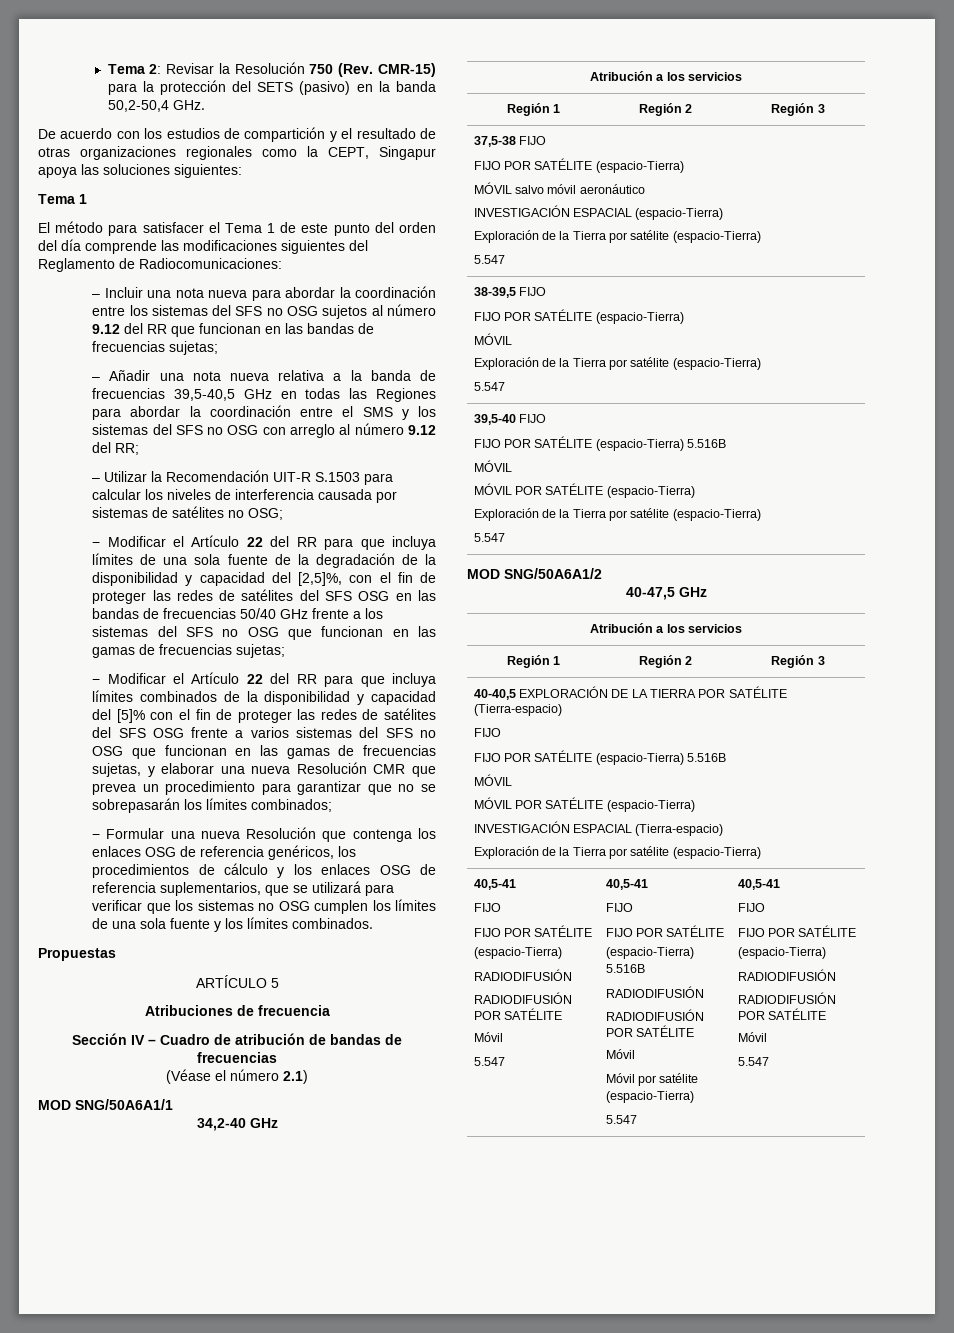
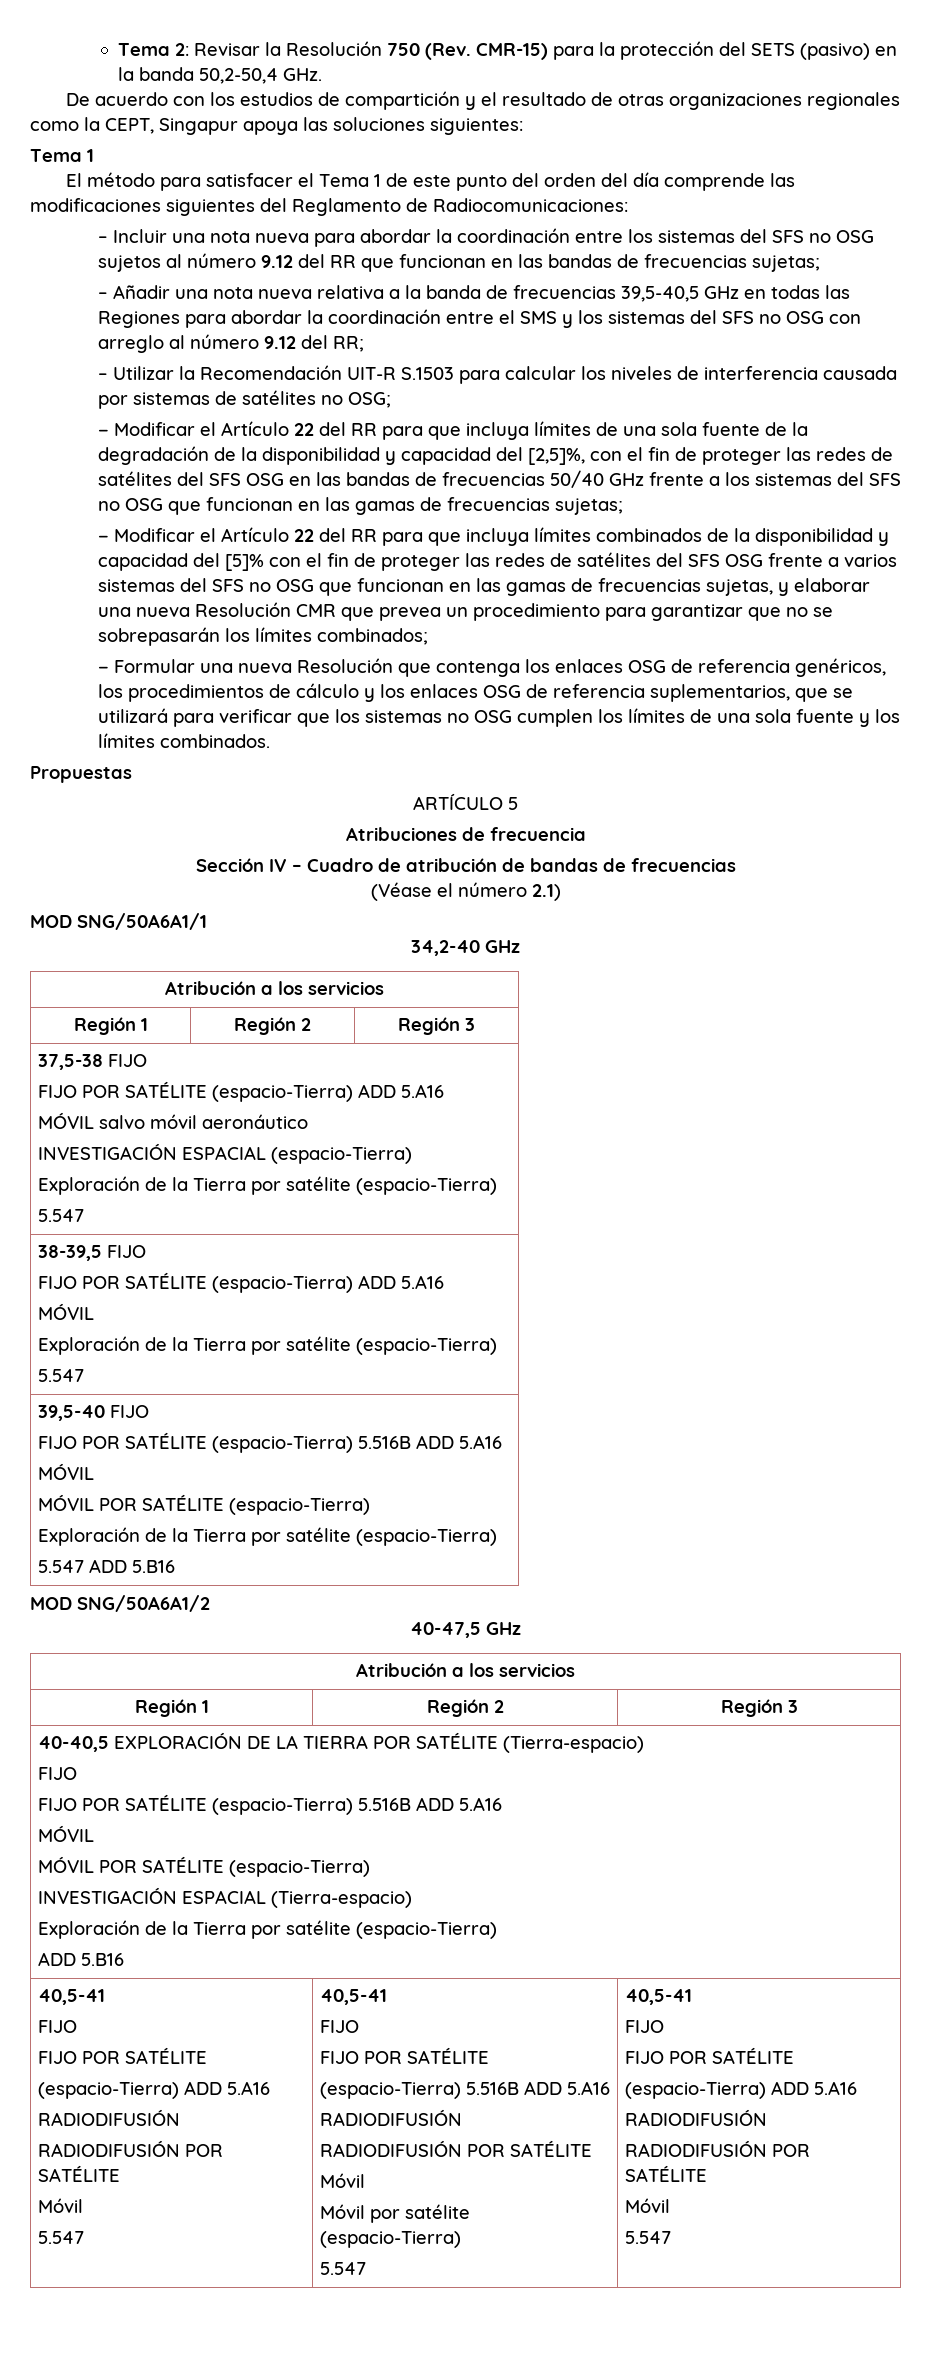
(684, 167) none -> [357,1084,444,1098] ADD 5.A16
(684, 318) none -> [357,1275,444,1289] ADD 5.A16
(727, 443) none -> [415,1435,502,1449] ADD 5.A16
(505, 537) none -> [88,1559,175,1573] ADD 5.B16
(727, 757) none -> [415,1797,502,1811] ADD 5.A16
[473,879,516,890] [473,903,501,912] [473,925,593,937] [473,947,562,959] // 40,5-41 // FIJO // FIJO POR SATÉLITE // (espacio-Tierra) -> [37,1952,124,1966] [37,1989,105,2005] [37,2020,77,2033] [37,2047,207,2064] [37,2081,270,2099] // ADD 5.B16 // 40,5-41 // FIJO // FIJO POR SATÉLITE // (espacio-Tierra) ADD 5.A16
(645, 968) none -> [523,2081,610,2095] ADD 5.A16
(826, 953) none -> [770,2081,857,2095] ADD 5.A16

